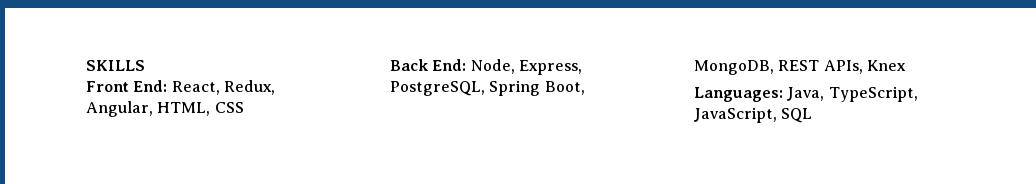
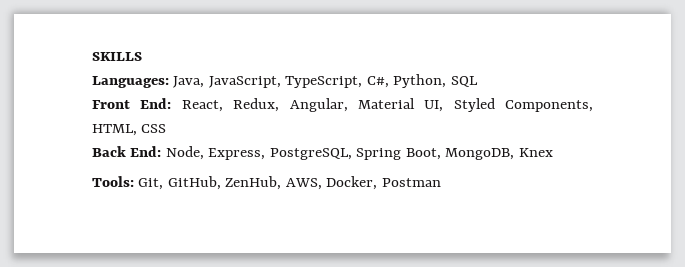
(145, 65) none -> [92,74,478,88] // Languages: Java, JavaScript, TypeScript, C#, Python, SQL
(153, 109) none -> [357,98,593,112] Material UI, Styled Components,
[778,60,863,74] REST APIs, -> (515, 154) none
[694,86,918,102] [694,107,813,123] Languages: Java, TypeScript, JavaScript, SQL -> [92,176,441,190] Tools: Git, GitHub, ZenHub, AWS, Docker, Postman

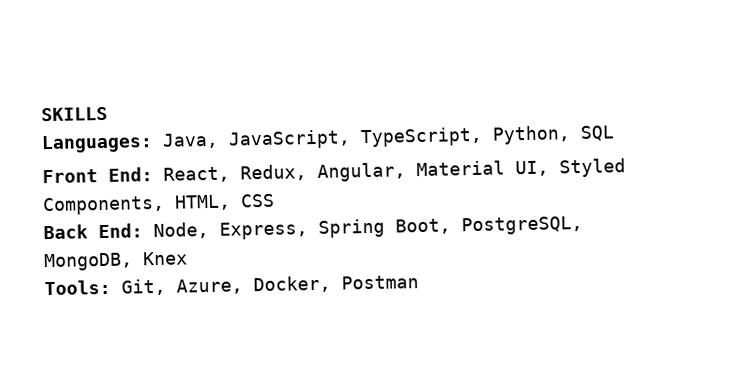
[366,76,389,88] C#, -> (483, 137) none
[269,148,352,160] PostgreSQL, -> (308, 230) none
(441, 154) none -> [461,215,583,236] PostgreSQL,
[167,176,322,190] GitHub, ZenHub, AWS, -> [176,278,243,295] Azure,

